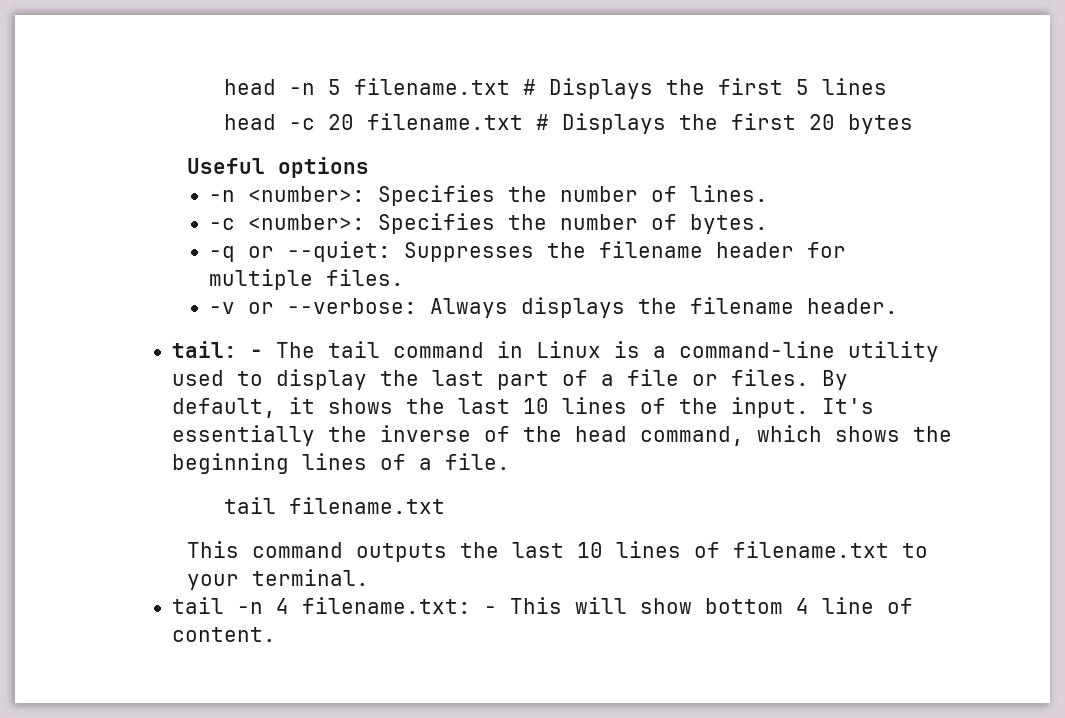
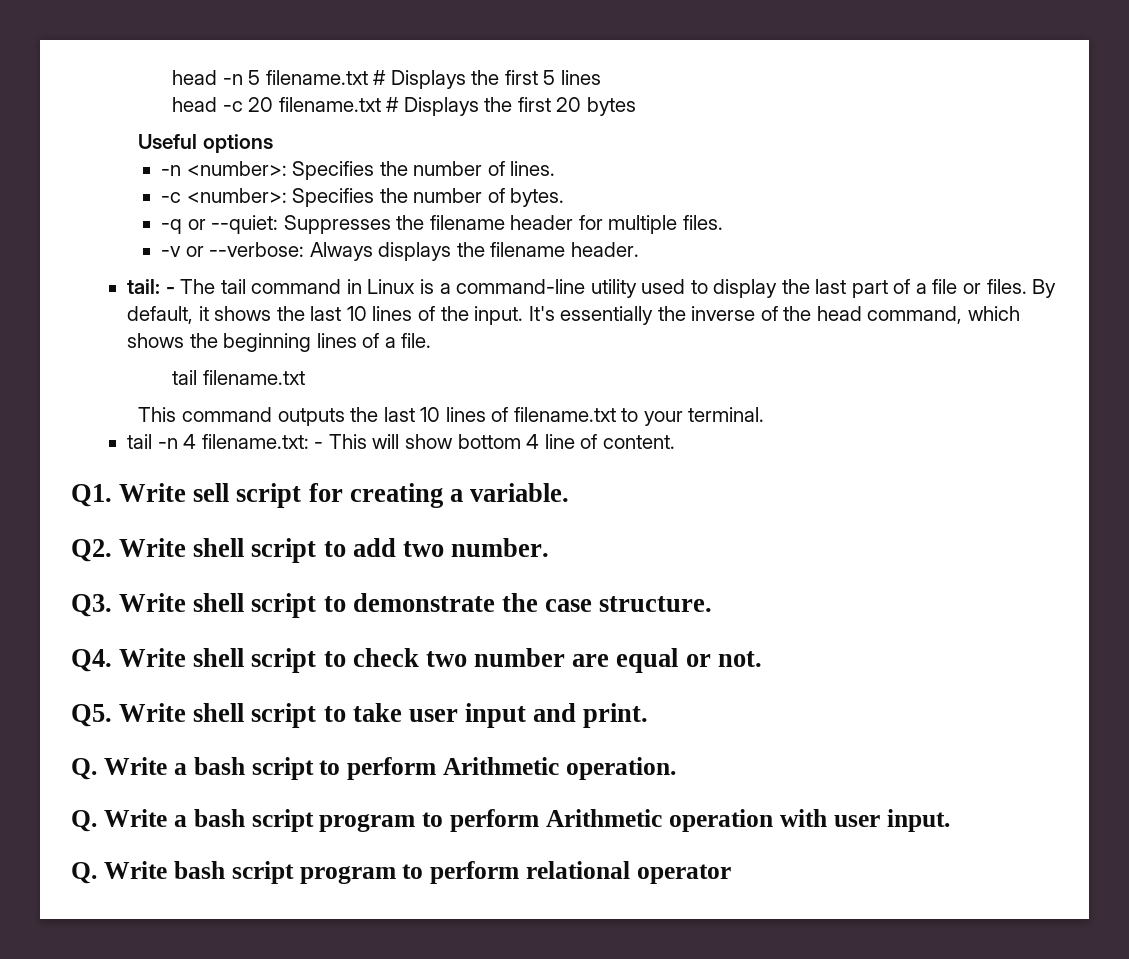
(276, 634) none -> [71,483,570,508] [71,538,550,563] [71,593,713,618] [71,648,762,673] [71,703,649,728] [71,757,677,780] [71,809,950,832] [71,861,732,884] // Q1. Write sell script for creating a variable. // Q2. Write shell script to add two number. // Q3. Write shell script to demonstrate the case structure. // Q4. Write shell script to check two number are equal or not. // Q5. Write shell script to take user input and print. // Q. Write a bash script to perform Arithmetic operation. // Q. Write a bash script program to perform Arithmetic operation with user input. // Q. Write bash script program to perform relational operator

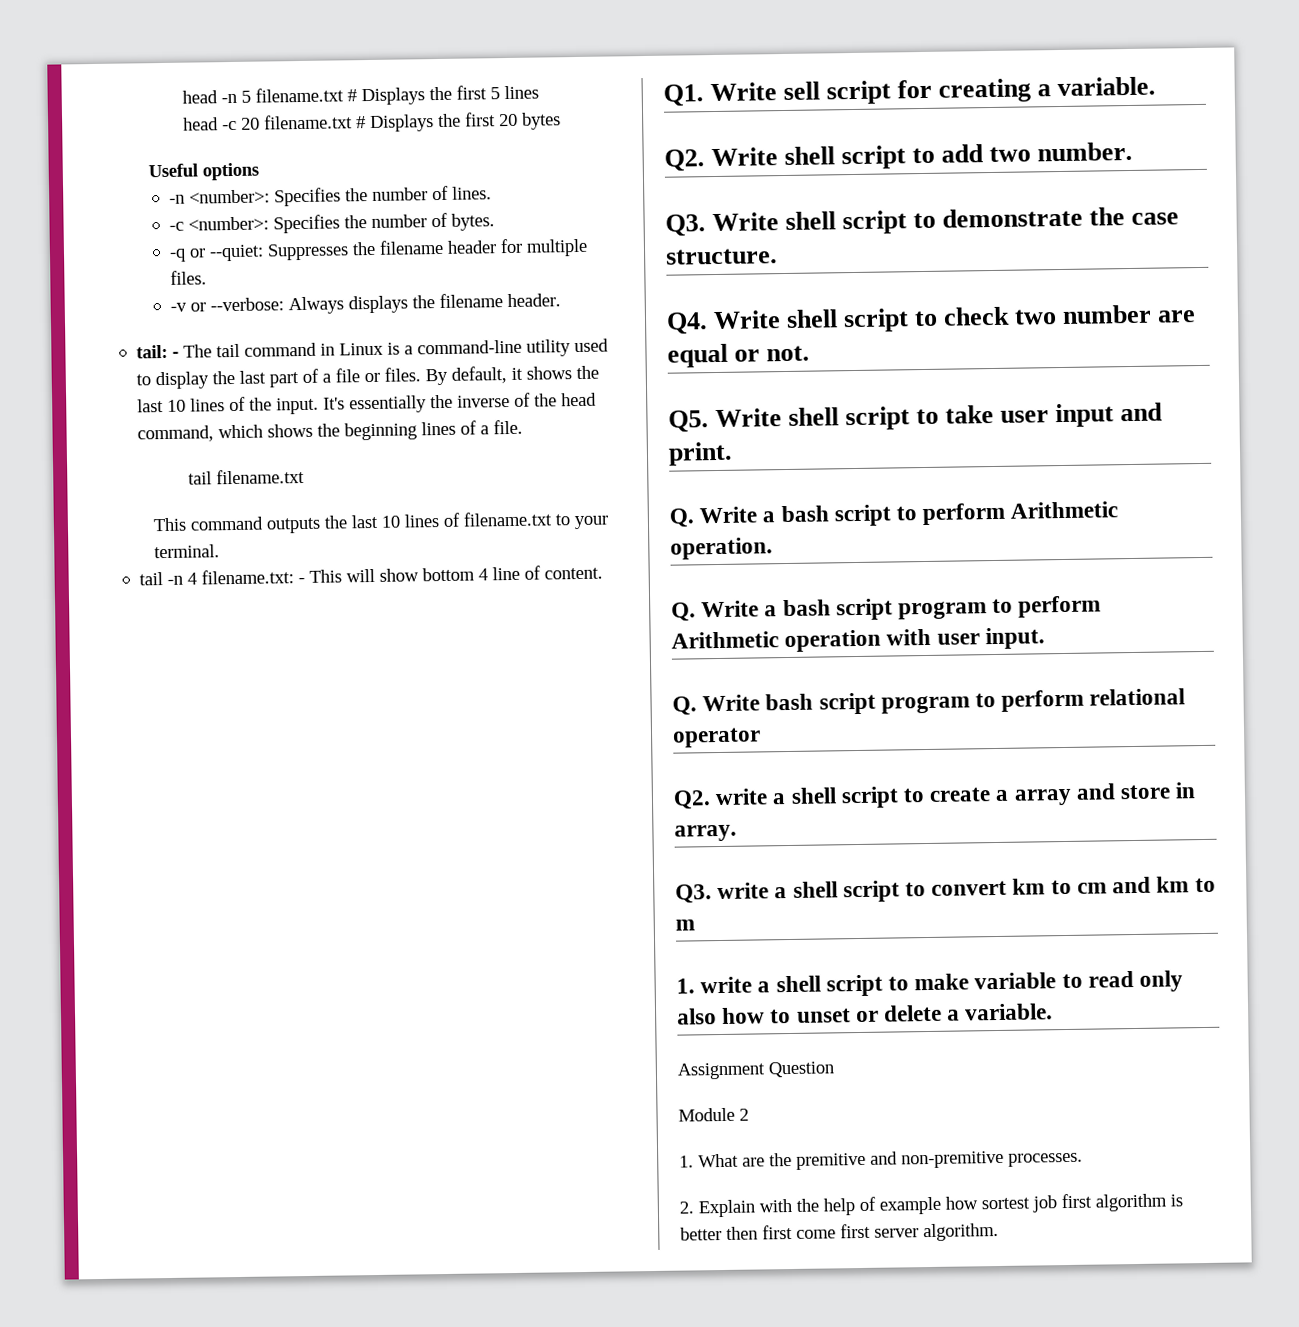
(732, 874) none -> [673,782,1197,810] [674,824,737,842] [675,876,1216,904] [675,919,695,931] [676,970,1184,997] [677,1003,1054,1025] [677,1061,835,1080] [678,1107,749,1122] [679,1150,1083,1170] [679,1193,1183,1218] [680,1223,999,1242] // Q2. write a shell script to create a array and store in array. // Q3. write a shell script to convert km to cm and km to m // 1. write a shell script to make variable to read only also how to unset or delete a variable. // Assignment Question // Module 2 // 1. What are the premitive and non-premitive processes. // 2. Explain with the help of example how sortest job first algorithm is better then first come first server algorithm.

